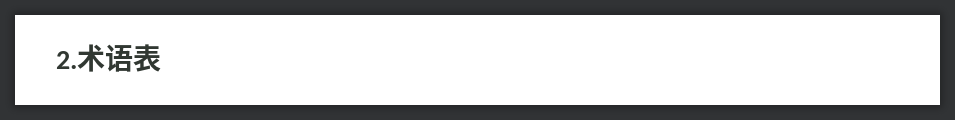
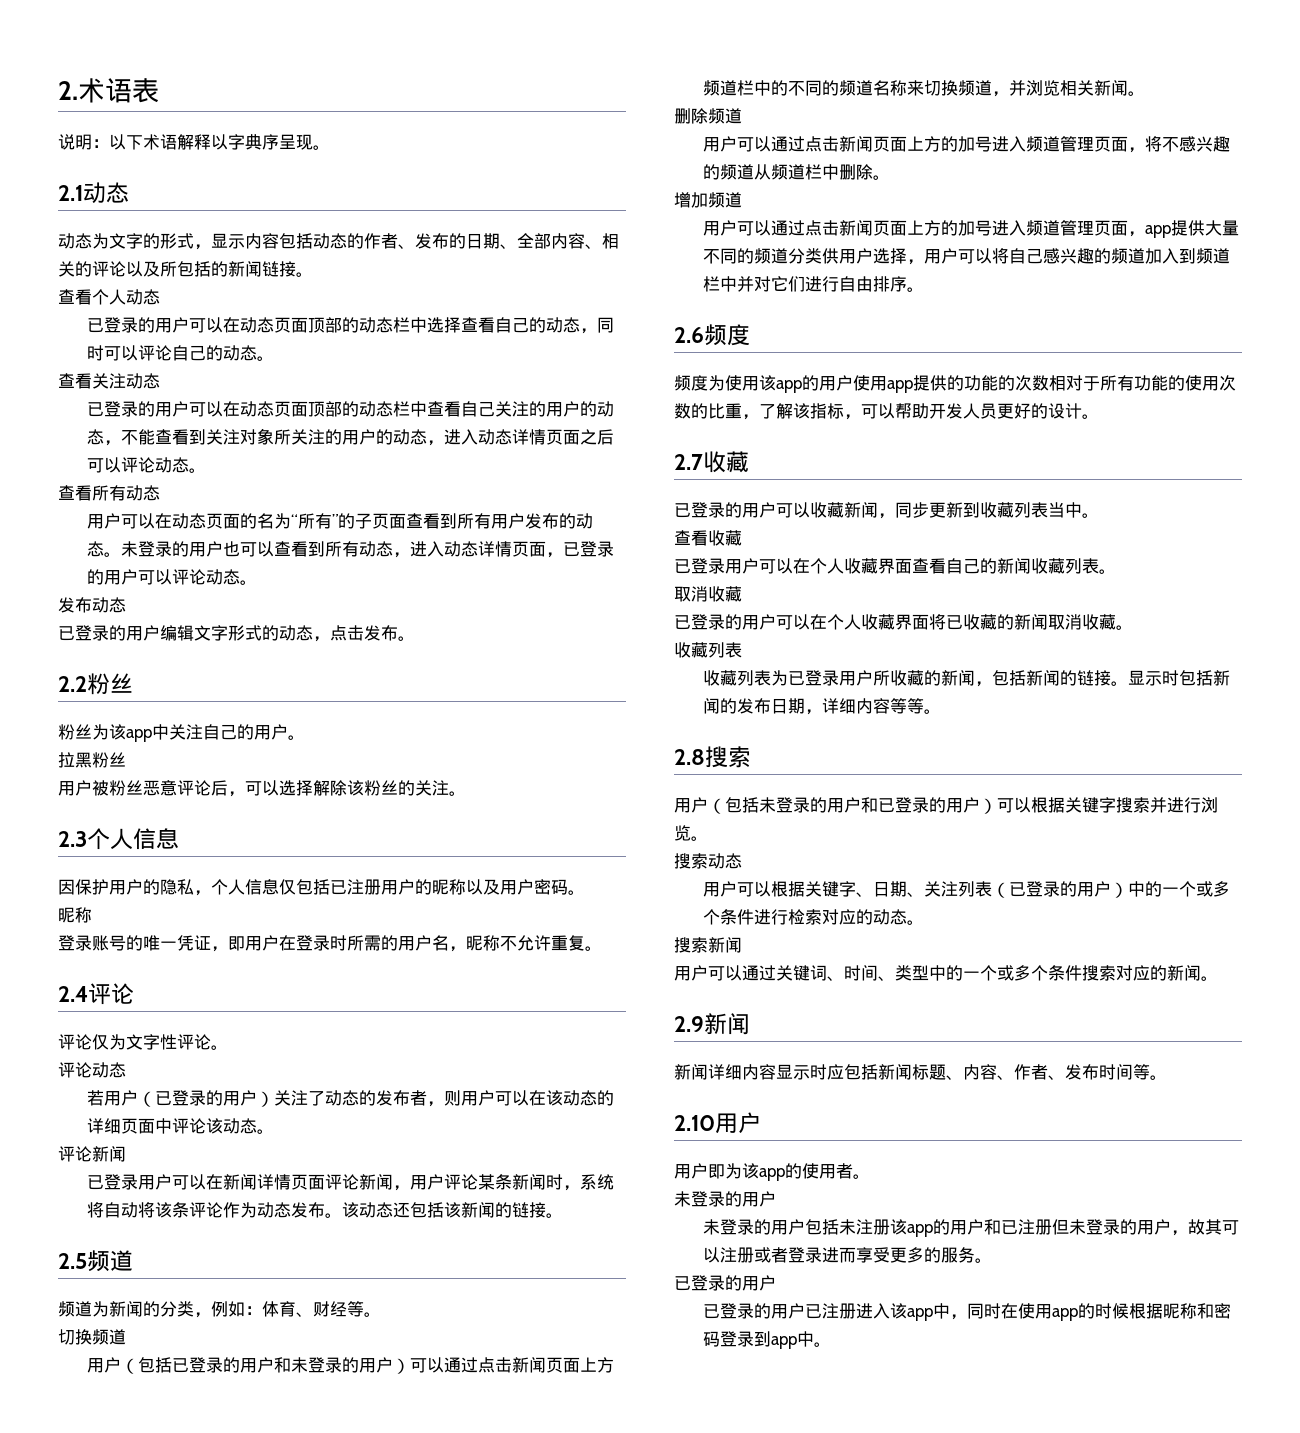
(161, 58) none -> [58,134,330,150] [58,182,129,204] [58,233,619,250] [58,261,313,277] [58,289,160,305] [87,317,615,334] [87,345,275,361] [58,373,160,389] [87,401,615,417] [87,428,615,446] [87,457,207,473] [58,485,160,501] [87,513,594,529] [87,541,615,558] [87,569,258,585] [58,597,126,613] [58,625,415,642] [58,673,133,695] [58,724,305,742] [58,752,126,768] [58,780,466,797] [58,828,179,850] [58,879,585,896] [58,907,92,923] [58,935,602,952] [58,983,134,1005] [58,1034,228,1050] [58,1062,126,1078] [87,1090,615,1107] [87,1118,275,1134] [58,1146,126,1162] [87,1174,615,1191] [87,1202,564,1218] [58,1250,133,1272] [58,1301,381,1318] [58,1329,126,1345] [87,1357,615,1374] [703,80,1146,97] [674,108,742,124] [703,136,1231,153] [703,164,891,180] [674,192,742,208] [703,220,1240,238] [703,248,1231,265] [703,276,925,292] [674,324,750,346] [674,375,1236,393] [674,403,1099,420] [674,451,749,473] [674,502,1099,519] [674,530,742,546] [674,558,1116,574] [674,586,742,602] [674,614,1133,630] [674,642,742,658] [703,670,1231,687] [703,698,942,715] [674,746,751,768] [674,797,1218,814] [674,825,708,841] [674,853,742,869] [703,881,1231,898] [703,909,925,925] [674,937,742,953] [674,965,1218,981] [674,1013,750,1035] [674,1064,1167,1080] [674,1112,761,1134] [674,1163,870,1181] [674,1191,776,1207] [703,1219,1240,1237] [703,1247,993,1263] [674,1275,776,1291] [703,1303,1232,1321] [703,1331,832,1349] // 说明：以下术语解释以字典序呈现。 // 2.1动态 // 动态为文字的形式，显示内容包括动态的作者、发布的日期、全部内容、相关的评论以及所包括的新闻链接。 // 查看个人动态 // 已登录的用户可以在动态页面顶部的动态栏中选择查看自己的动态，同时可以评论自己的动态。 // 查看关注动态 // 已登录的用户可以在动态页面顶部的动态栏中查看自己关注的用户的动态，不能查看到关注对象所关注的用户的动态，进入动态详情页面之后可以评论动态。 // 查看所有动态 // 用户可以在动态页面的名为“所有”的子页面查看到所有用户发布的动态。未登录的用户也可以查看到所有动态，进入动态详情页面，已登录的用户可以评论动态。 // 发布动态 // 已登录的用户编辑文字形式的动态，点击发布。 // 2.2粉丝 // 粉丝为该app中关注自己的用户。 // 拉黑粉丝 // 用户被粉丝恶意评论后，可以选择解除该粉丝的关注。 // 2.3个人信息 // 因保护用户的隐私，个人信息仅包括已注册用户的昵称以及用户密码。 // 昵称 // 登录账号的唯一凭证，即用户在登录时所需的用户名，昵称不允许重复。 // 2.4评论 // 评论仅为文字性评论。 // 评论动态 // 若用户（已登录的用户）关注了动态的发布者，则用户可以在该动态的详细页面中评论该动态。 // 评论新闻 // 已登录用户可以在新闻详情页面评论新闻，用户评论某条新闻时，系统将自动将该条评论作为动态发布。该动态还包括该新闻的链接。 // 2.5频道 // 频道为新闻的分类，例如：体育、财经等。 // 切换频道 // 用户（包括已登录的用户和未登录的用户）可以通过点击新闻页面上方频道栏中的不同的频道名称来切换频道，并浏览相关新闻。 // 删除频道 // 用户可以通过点击新闻页面上方的加号进入频道管理页面，将不感兴趣的频道从频道栏中删除。 // 增加频道 // 用户可以通过点击新闻页面上方的加号进入频道管理页面，app提供大量不同的频道分类供用户选择，用户可以将自己感兴趣的频道加入到频道栏中并对它们进行自由排序。 // 2.6频度 // 频度为使用该app的用户使用app提供的功能的次数相对于所有功能的使用次数的比重，了解该指标，可以帮助开发人员更好的设计。 // 2.7收藏 // 已登录的用户可以收藏新闻，同步更新到收藏列表当中。 // 查看收藏 // 已登录用户可以在个人收藏界面查看自己的新闻收藏列表。 // 取消收藏 // 已登录的用户可以在个人收藏界面将已收藏的新闻取消收藏。 // 收藏列表 // 收藏列表为已登录用户所收藏的新闻，包括新闻的链接。显示时包括新闻的发布日期，详细内容等等。 // 2.8搜索 // 用户（包括未登录的用户和已登录的用户）可以根据关键字搜索并进行浏览。 // 搜索动态 // 用户可以根据关键字、日期、关注列表（已登录的用户）中的一个或多个条件进行检索对应的动态。 // 搜索新闻 // 用户可以通过关键词、时间、类型中的一个或多个条件搜索对应的新闻。 // 2.9新闻 // 新闻详细内容显示时应包括新闻标题、内容、作者、发布时间等。 // 2.10用户 // 用户即为该app的使用者。 // 未登录的用户 // 未登录的用户包括未注册该app的用户和已注册但未登录的用户，故其可以注册或者登录进而享受更多的服务。 // 已登录的用户 // 已登录的用户已注册进入该app中，同时在使用app的时候根据昵称和密码登录到app中。

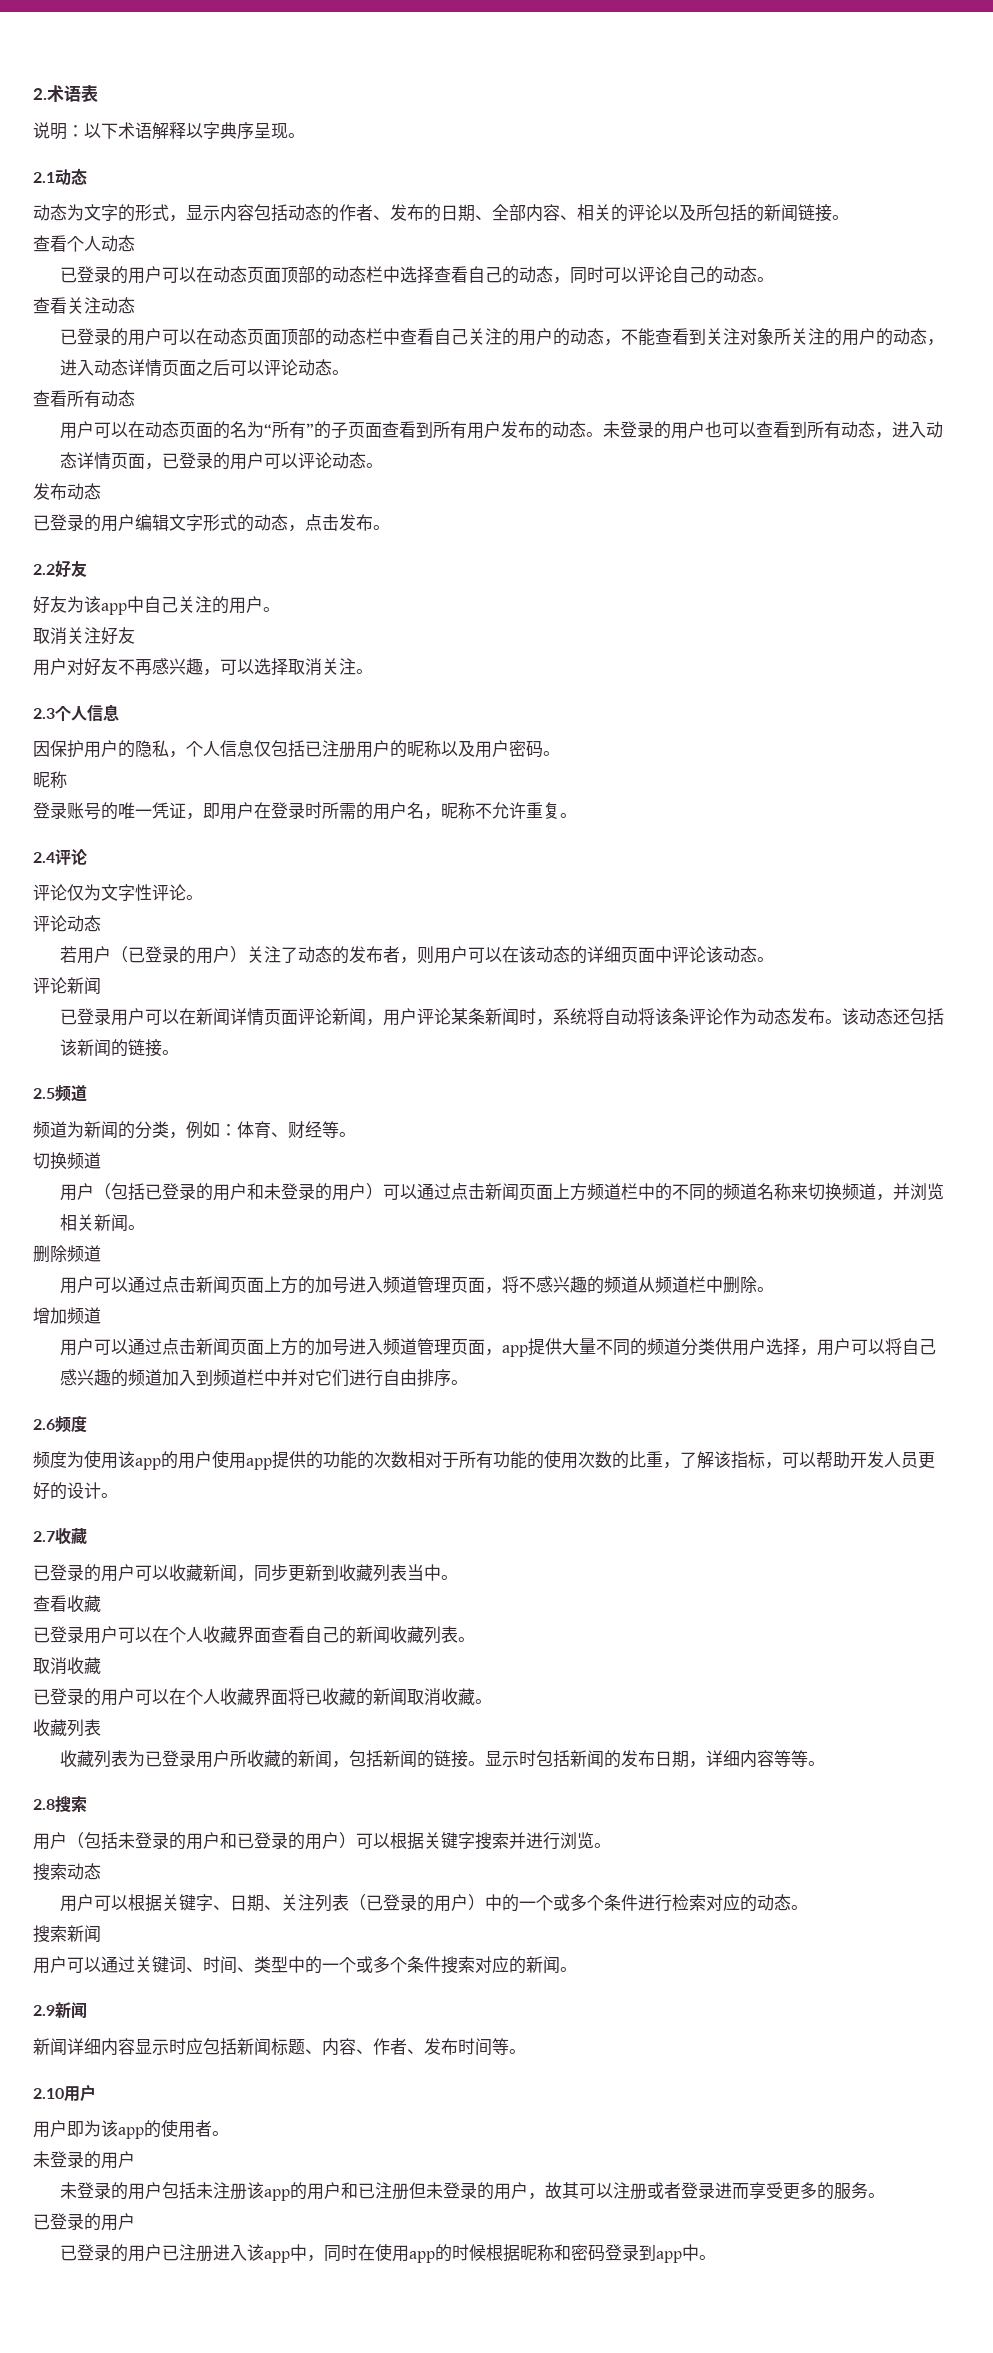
[87,673,133,695] [58,724,92,740] 粉丝 // 粉丝 -> [55,560,87,577] [33,596,67,614] 好友 // 好友
[169,724,237,740] 关注自己 -> [144,596,212,613] 自己关注
[58,752,126,768] [58,780,415,797] 拉黑粉丝 // 用户被粉丝恶意评论后，可以选择解除该粉丝的 -> [33,627,135,645] [33,658,322,676] 取消关注好友 // 用户对好友不再感兴趣，可以选择取消

